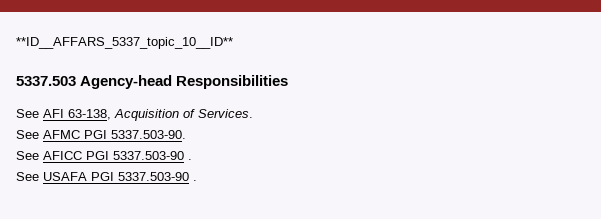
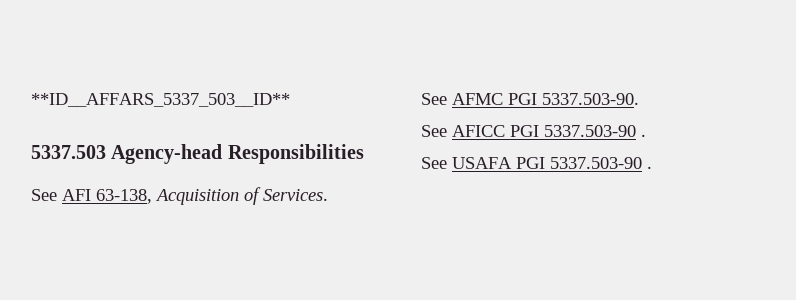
[16,37,233,49] **ID__AFFARS_5337_topic_10__ID** -> [31,93,290,107] **ID__AFFARS_5337_503__ID**

